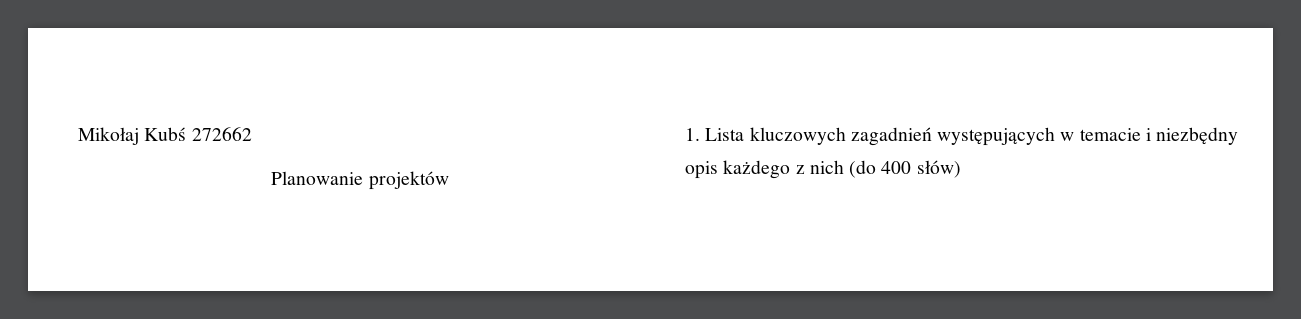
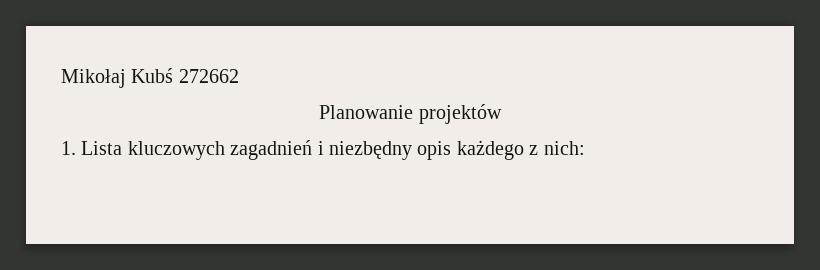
[937,127,1141,146] występujących w temacie -> (313, 150) none
[809,160,961,178] nich (do 400 słów) -> [543,141,585,155] nich:

